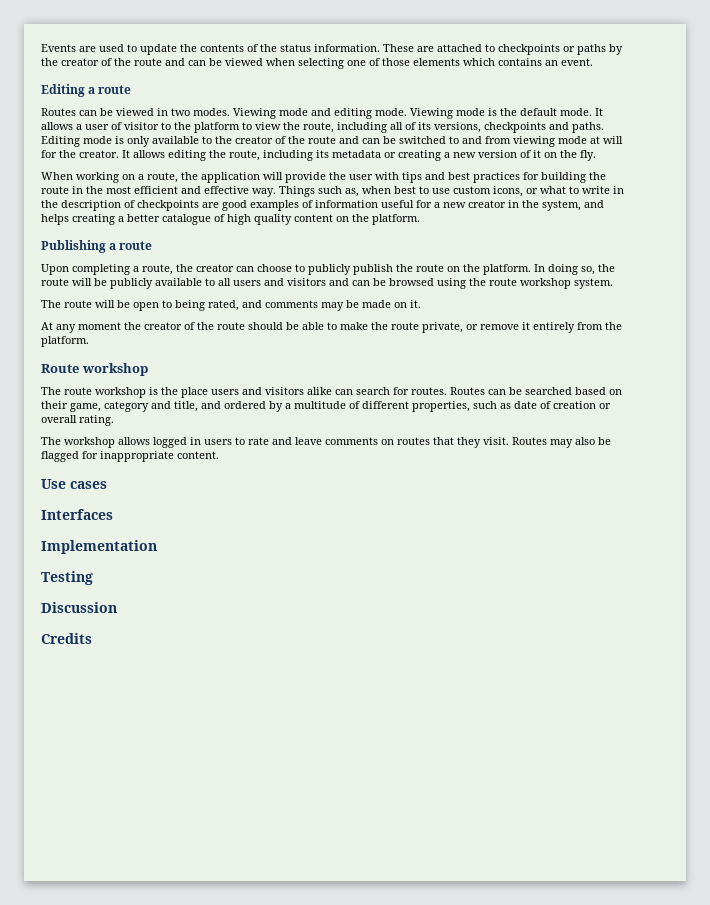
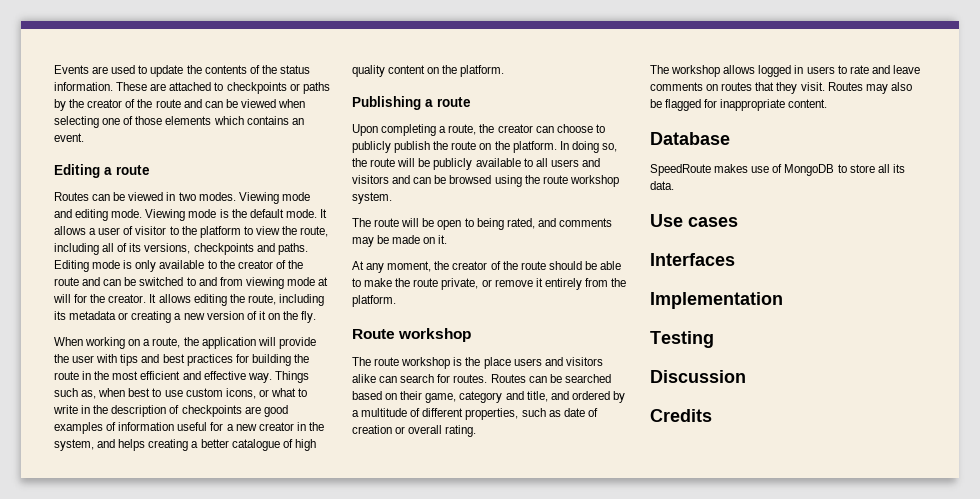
[78,322,121,330] moment -> [387,261,432,272] moment,
(219, 455) none -> [650,132,730,145] [650,164,905,176] [650,181,674,190] // Database // SpeedRoute makes use of MongoDB to store all its data.

